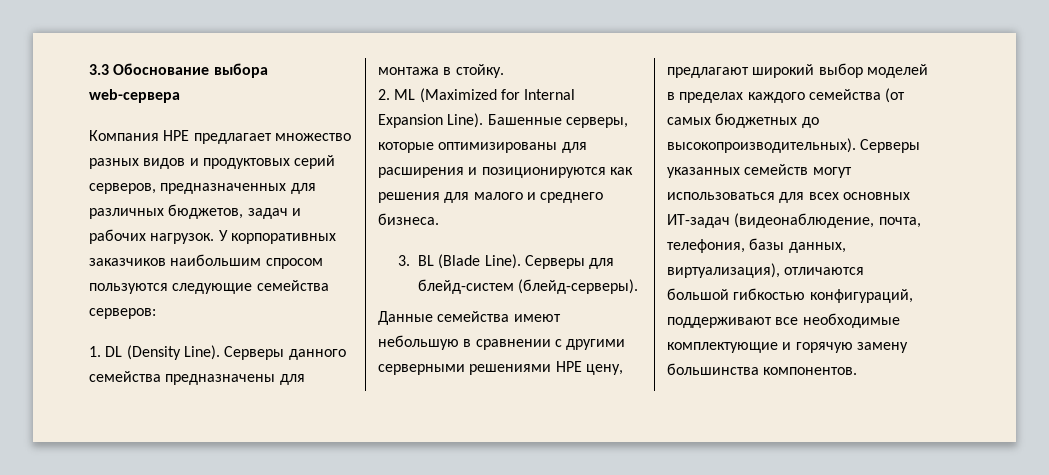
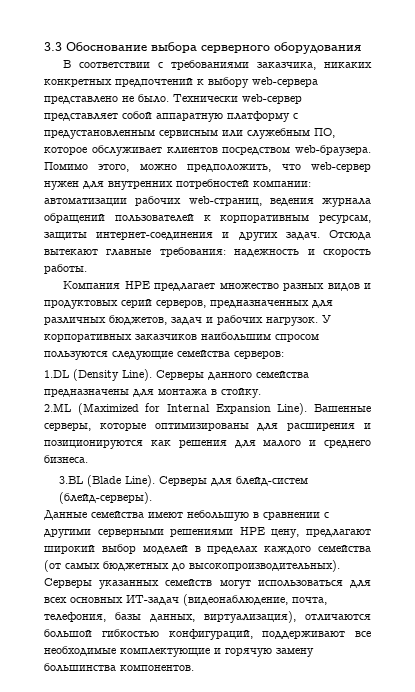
[89,89,180,103] web-сервера -> [201,42,361,54] [63,60,372,70] [44,77,318,88] [44,94,302,104] [44,111,298,122] [44,128,335,139] [44,145,371,156] [44,162,371,172] [44,179,311,190] [44,196,371,207] [44,213,371,224] [44,230,371,241] [44,247,371,257] [44,264,87,274] серверного оборудования // В соответствии с требованиями заказчика, никаких конкретных предпочтений к выбору web-сервера представлено не было. Технически web-сервер представляет собой аппаратную платформу с предустановленным сервисным или служебным ПО, которое обслуживает клиентов посредством web-браузера. Помимо этого, можно предположить, что web-сервер нужен для внутренних потребностей компании: автоматизации рабочих web-страниц, ведения журнала обращений пользователей к корпоративным ресурсам, защиты интернет-соединения и других задач. Отсюда вытекают главные требования: надежность и скорость работы.
[89,346,123,357] 1. DL -> [44,370,69,378] 1.DL
[378,89,416,100] 2. ML -> [44,403,71,412] 2.ML
[397,255,434,266] 3. BL -> [58,476,83,484] 3.BL

